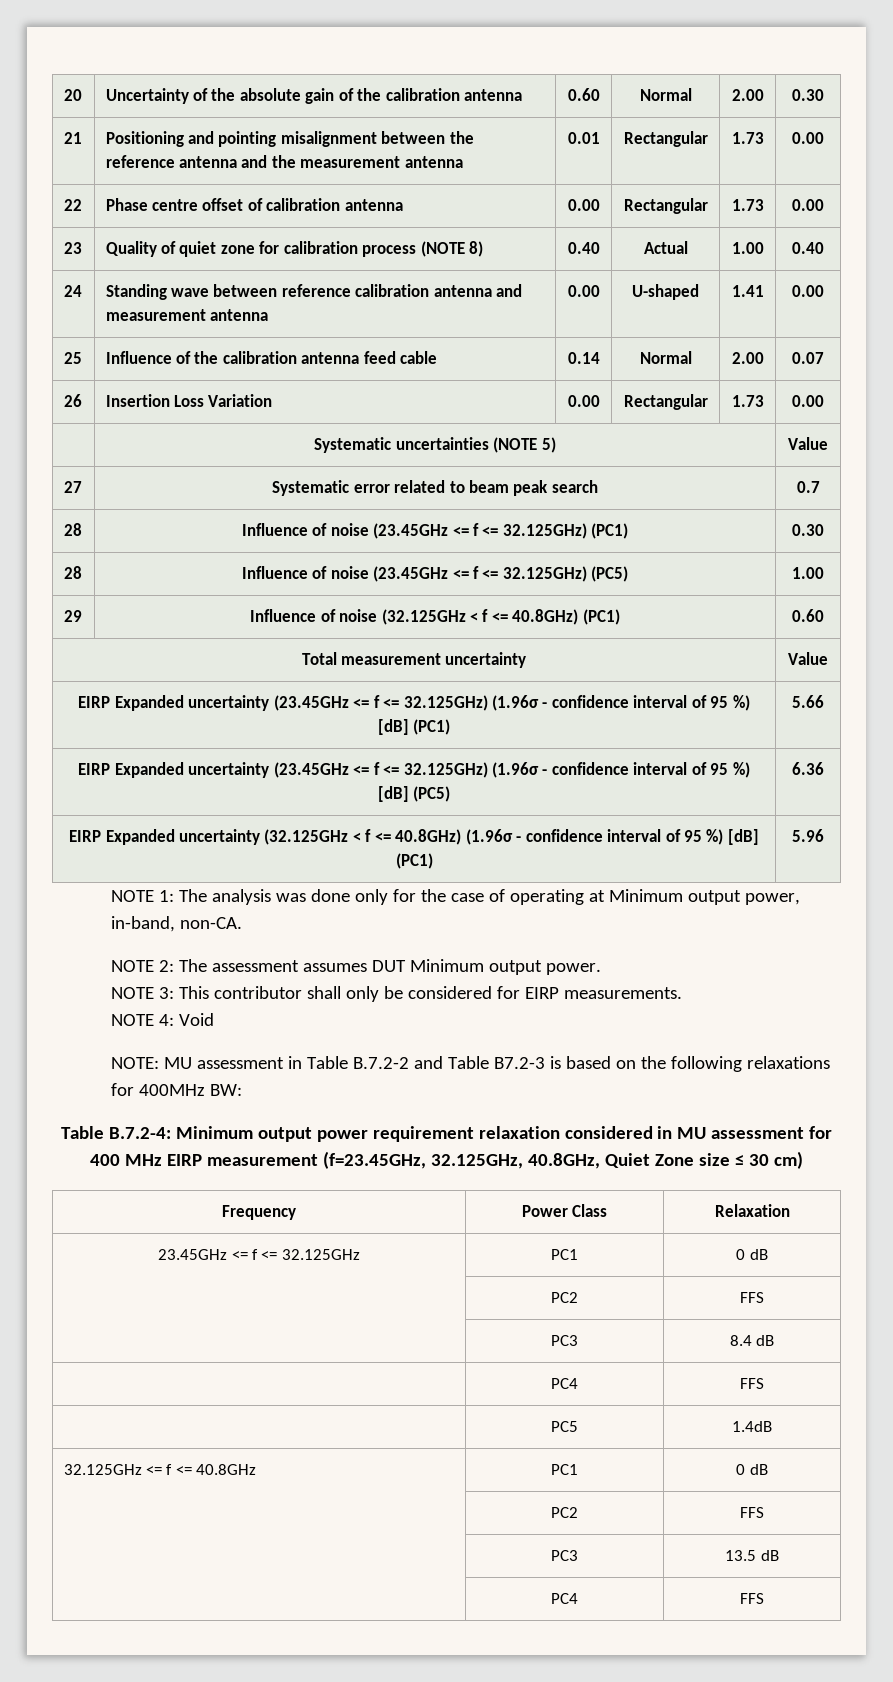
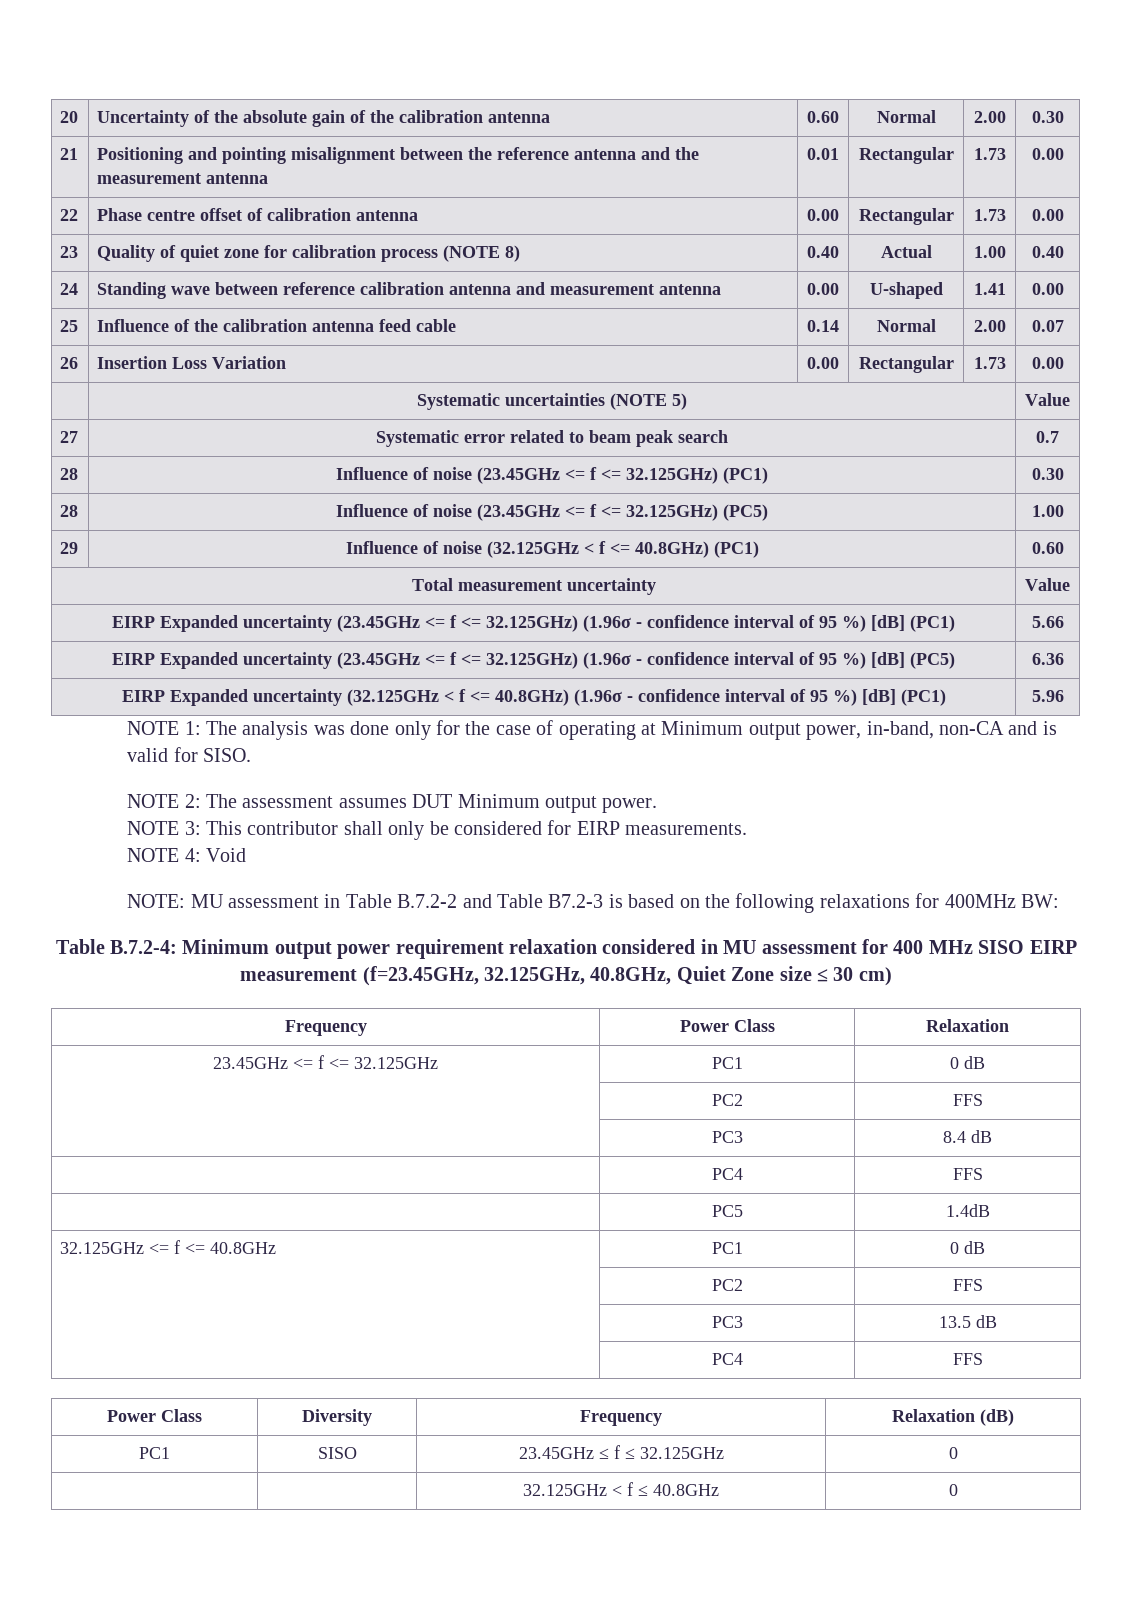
[180,917,243,929] non-CA. -> [939,721,1057,735] [127,747,252,762] non-CA and is valid for SISO.
(163, 1160) none -> [978,940,1025,954] SISO
(764, 1598) none -> [107,1409,202,1422] [302,1409,372,1426] [580,1410,662,1426] [892,1409,1014,1426] [139,1447,170,1459] [317,1447,357,1459] [518,1445,724,1459] [948,1447,958,1459] [523,1482,719,1496] [948,1484,958,1496] // Power Class | Diversity | Frequency | Relaxation (dB) // PC1 | SISO | 23.45GHz ≤ f ≤ 32.125GHz | 0 // | | 32.125GHz < f ≤ 40.8GHz | 0

